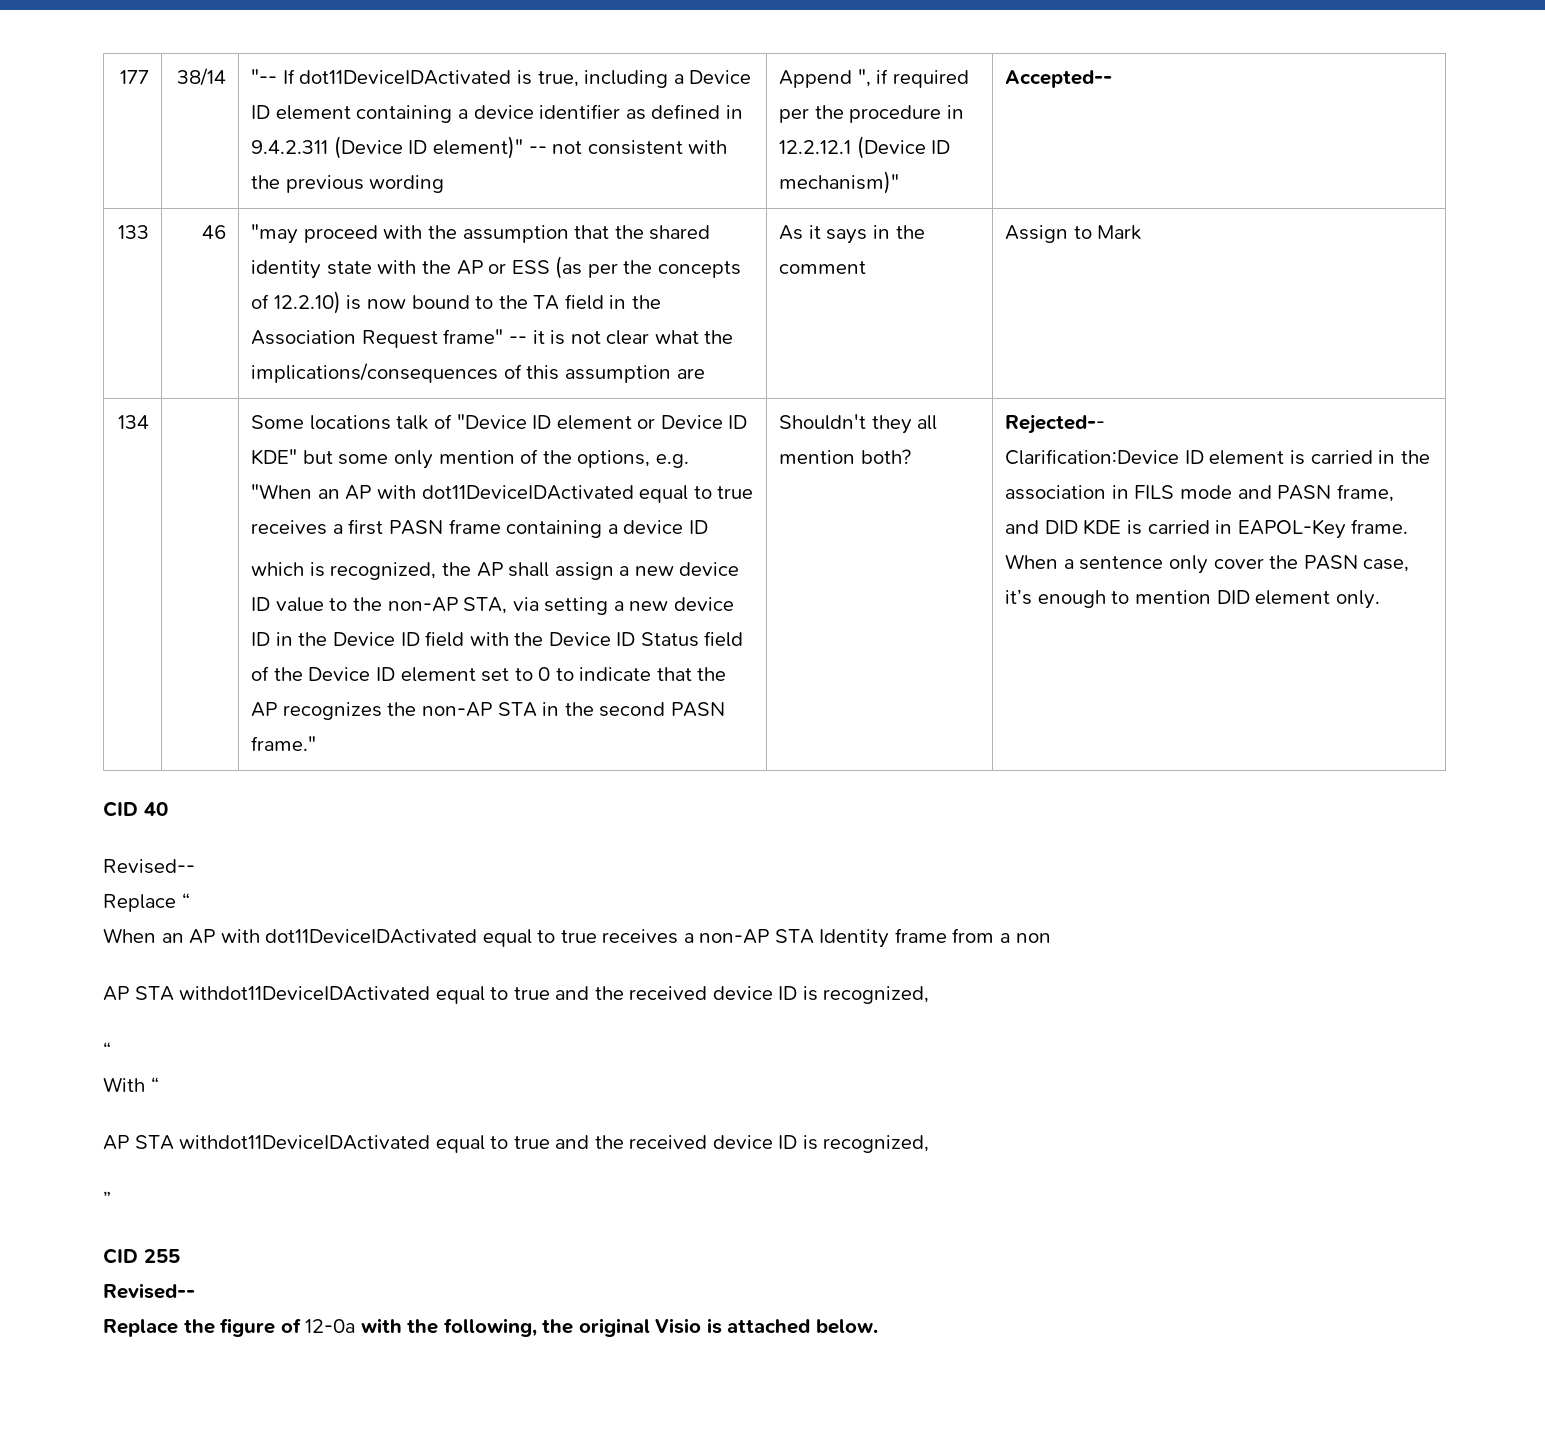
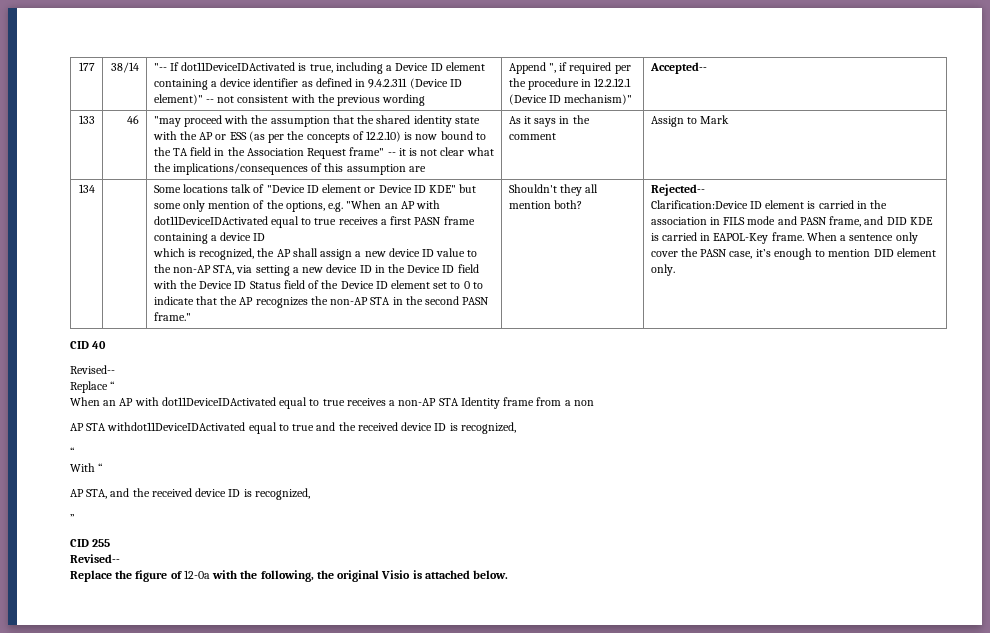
[134,1135,550,1153] STA withdot11DeviceIDActivated equal to true -> [86,489,108,499] STA,

